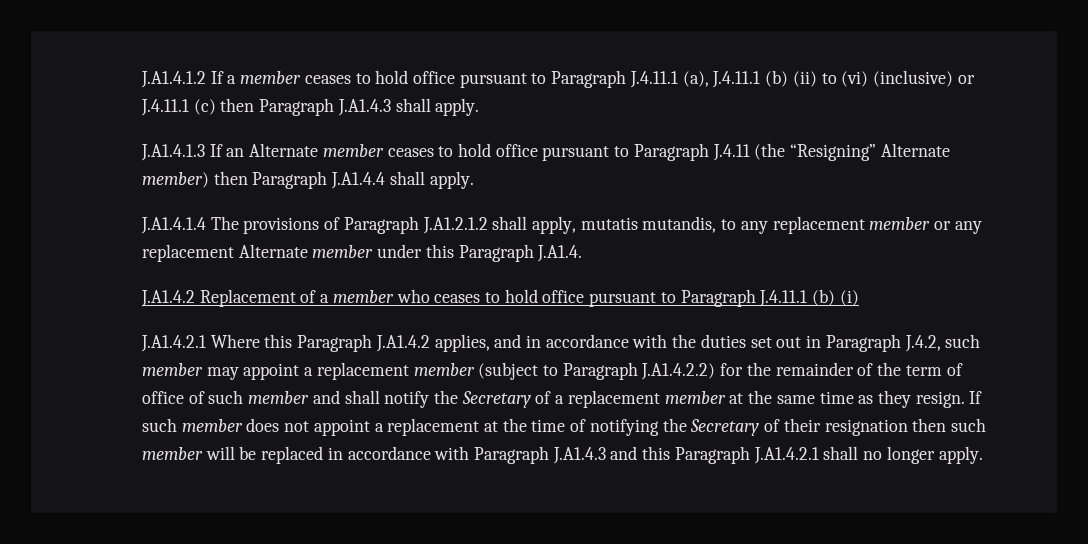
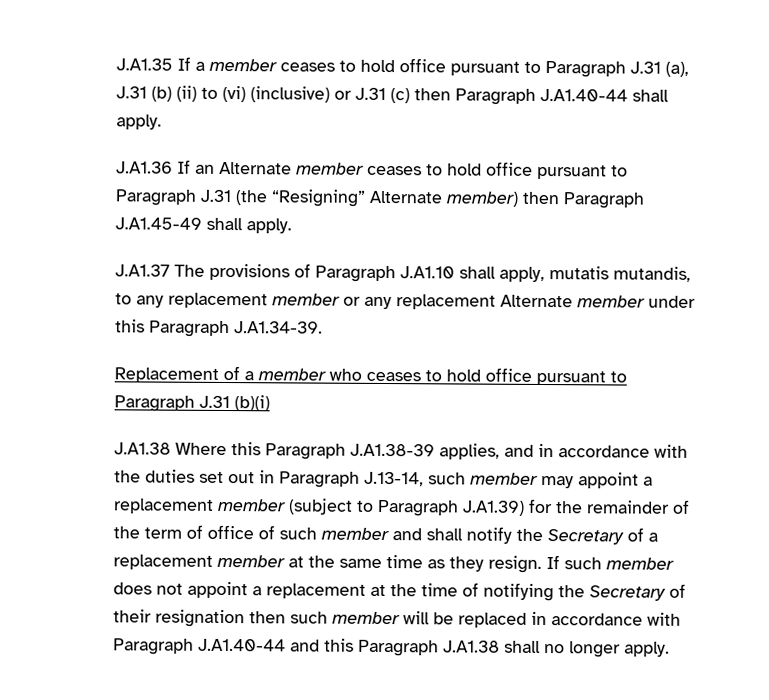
[140,71,206,88] J.A1.4.1.2 -> [115,58,173,71] J.A1.35
[629,71,761,88] J.4.11.1 (a), J.4.11.1 -> [629,61,689,77] [115,86,147,99] J.31 (a), J.31
[140,99,189,116] J.4.11.1 -> [354,87,386,101] J.31
[337,98,480,116] [140,144,205,161] J.A1.4.3 shall apply. // J.A1.4.1.3 -> [539,88,669,102] [115,114,162,130] [115,161,173,174] J.A1.40-44 shall apply. // J.A1.36
[712,144,750,161] J.4.11 -> [199,189,232,203] J.31
[331,171,474,189] [140,217,206,234] J.A1.4.4 shall apply. // J.A1.4.1.4 -> [114,217,292,234] [114,264,170,277] J.A1.45-49 shall apply. // J.A1.37
[422,217,488,234] J.A1.2.1.2 -> [399,266,455,279] J.A1.10
[537,245,583,262] [140,290,195,307] J.A1.4. // J.A1.4.2 -> [233,321,323,334] J.A1.34-39. //
[759,289,859,307] [140,335,206,352] J.4.11.1 (b) (i) // J.A1.4.2.1 -> [198,395,270,412] [113,442,171,455] J.31 (b)(i) // J.A1.38
[375,335,430,352] J.A1.4.2 -> [349,443,435,457] J.A1.38-39
[904,335,941,352] J.4.2, -> [363,471,424,487] J.13-14,
[641,363,716,380] J.A1.4.2.2) -> [461,500,525,516] J.A1.39)
[552,447,606,464] J.A1.4.3 -> [197,638,286,652] J.A1.40-44
[753,447,819,464] J.A1.4.2.1 -> [442,640,500,653] J.A1.38

